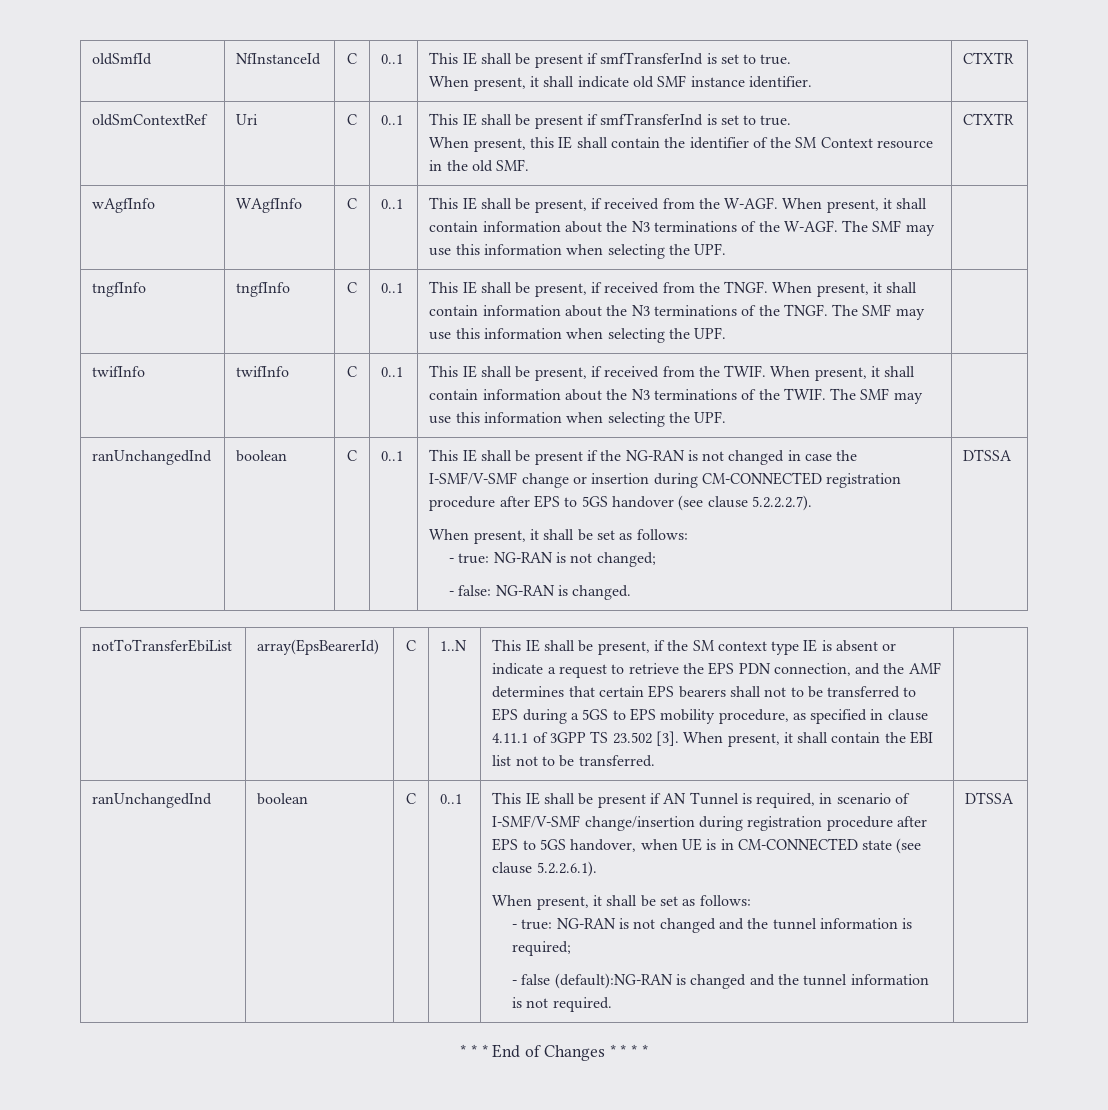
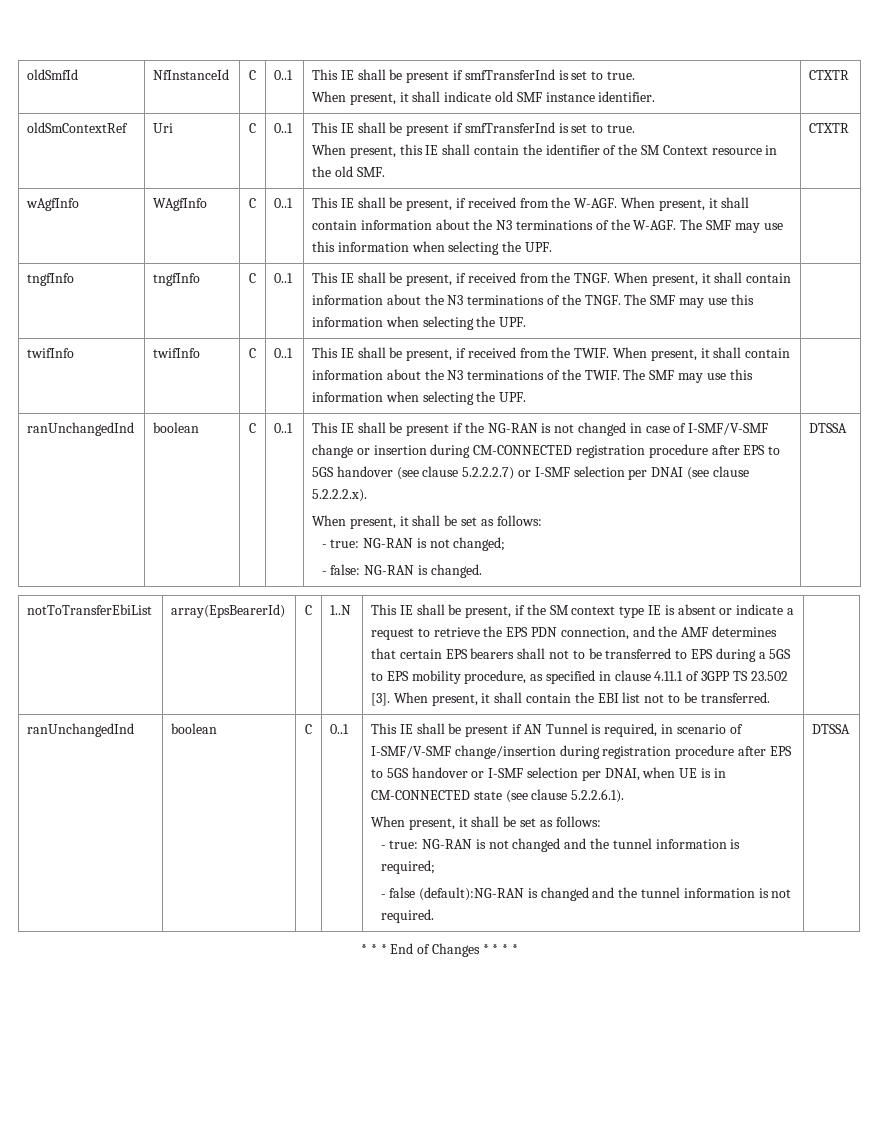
[836,450,858,461] the -> [673,423,687,433] of
[751,495,812,511] 5.2.2.2.7). -> [462,466,749,480] [312,489,368,502] 5.2.2.2.7) or I-SMF selection per DNAI (see clause 5.2.2.2.x).
[570,839,637,852] handover, -> [411,767,640,781] handover or I-SMF selection per DNAI,

